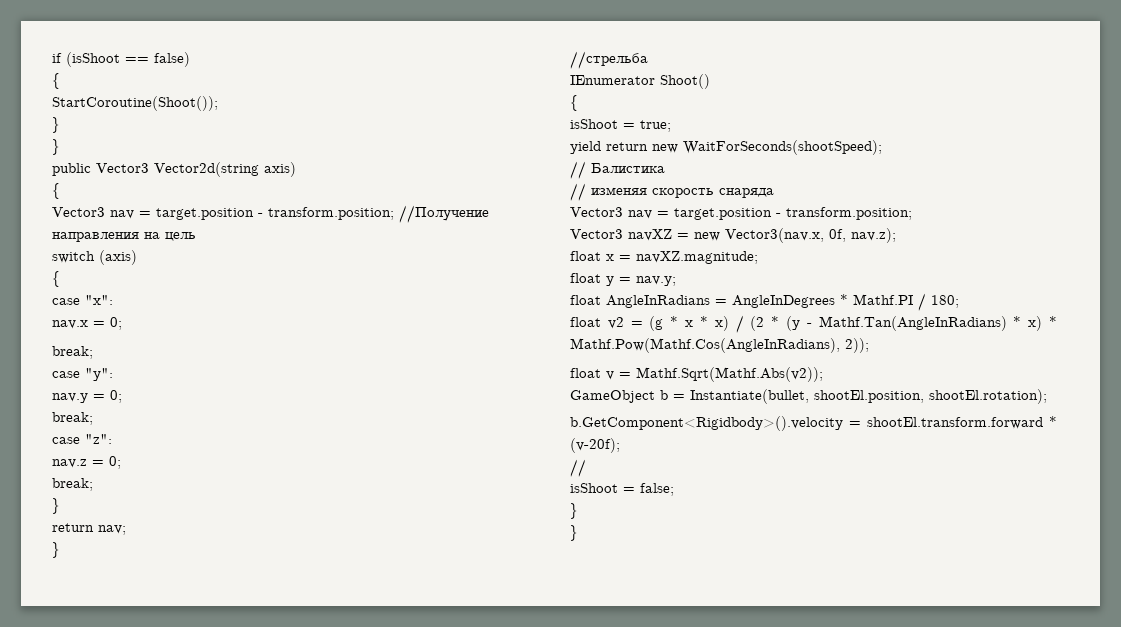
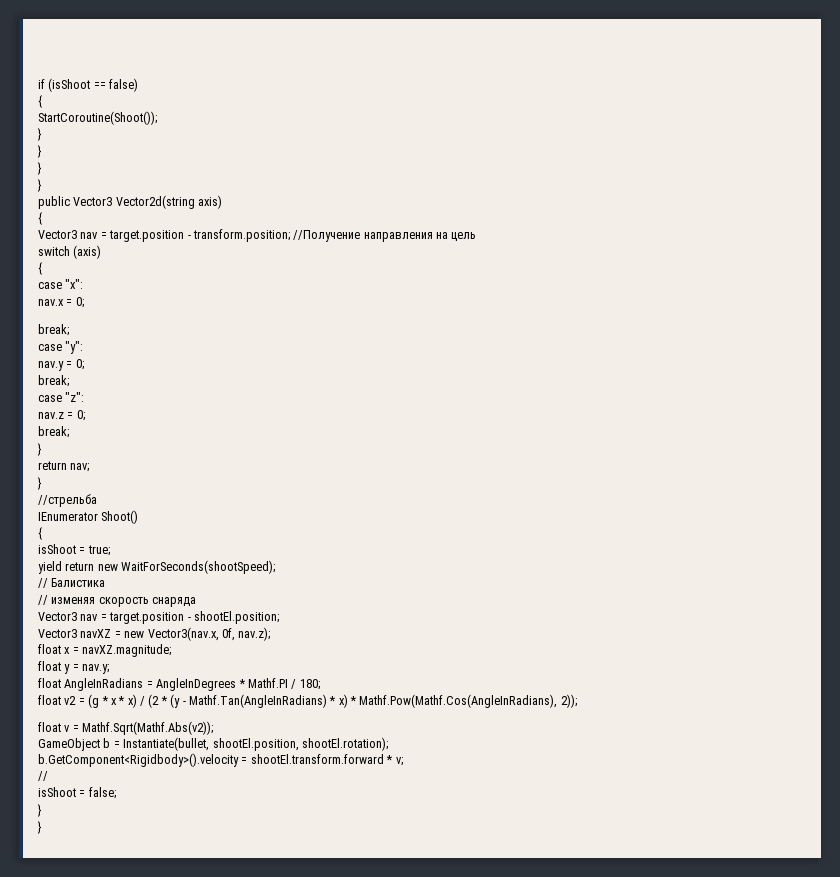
(60, 147) none -> [37,162,42,175] [37,179,42,192] // } // }
[786,207,912,220] transform.position; -> [193,611,279,624] shootEl.position;
[570,438,620,453] (v-20f); -> [395,757,403,766] v;

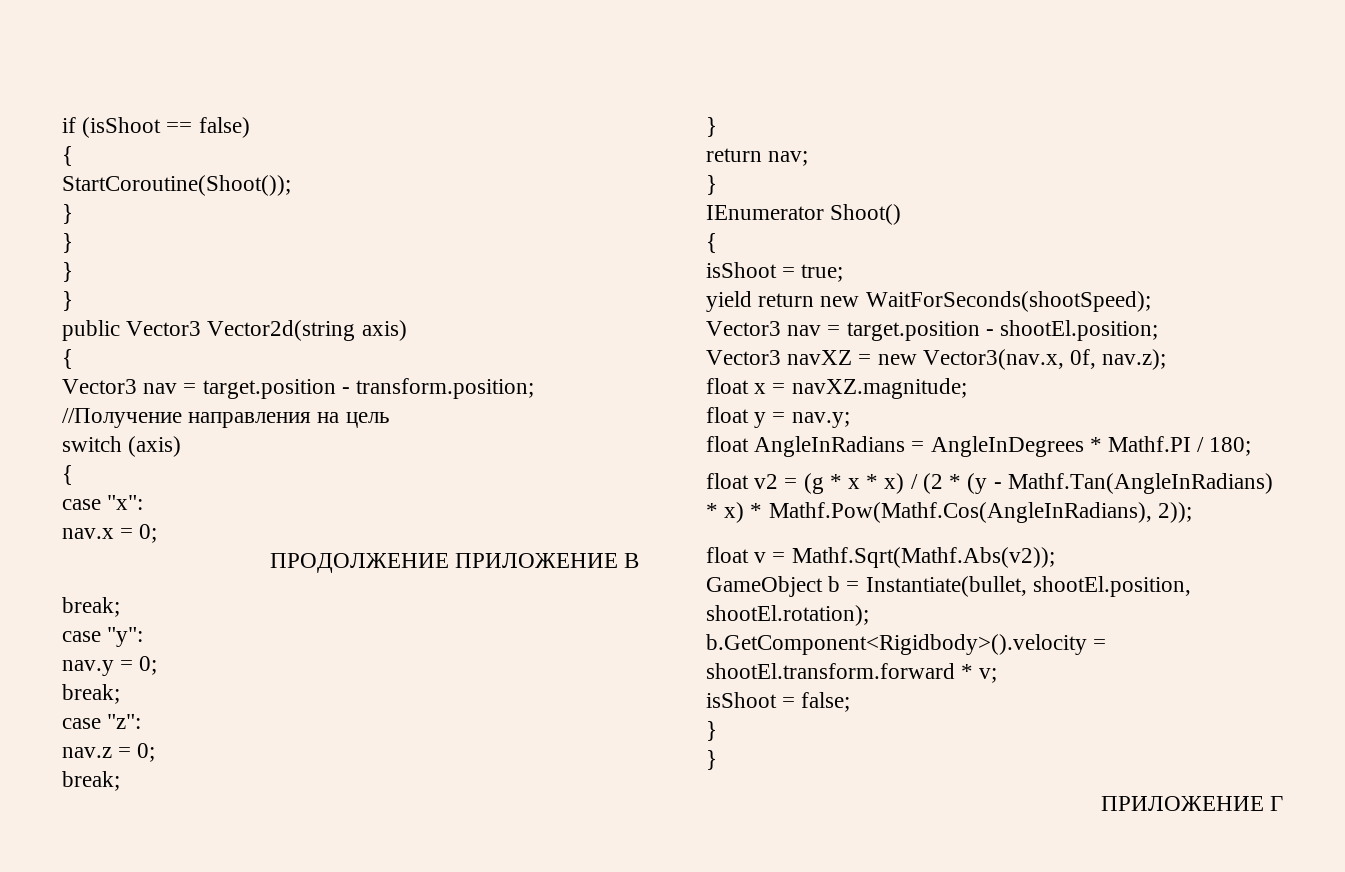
(84, 302) none -> [269,553,639,573] // ПРОДОЛЖЕНИЕ ПРИЛОЖЕНИЕ В
[38,494,97,507] // //стрельба -> (717, 185) none
[38,578,106,588] [38,595,197,607] // // Балистика // // изменяя скорость снаряда -> (1151, 301) none
[38,771,48,781] // // -> (998, 675) none
(42, 827) none -> [1100,796,1283,811] // ПРИЛОЖЕНИЕ Г

